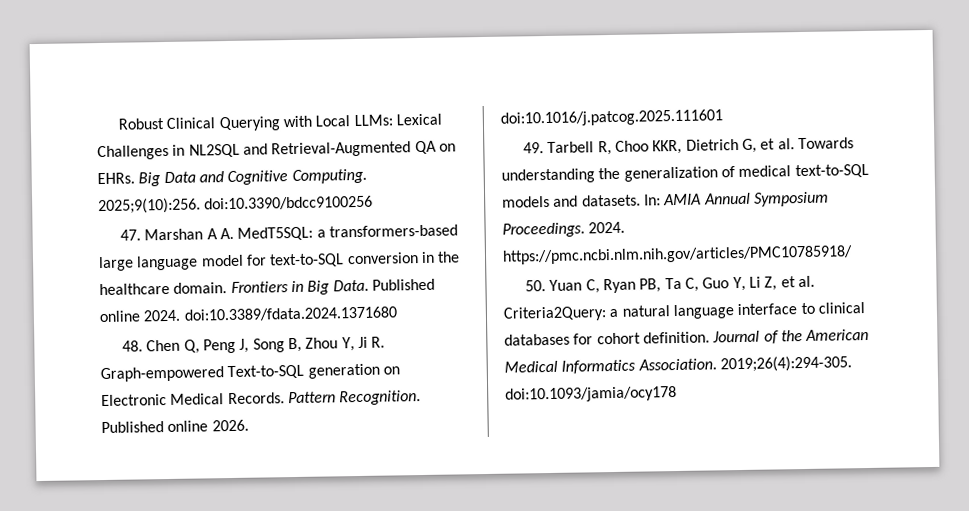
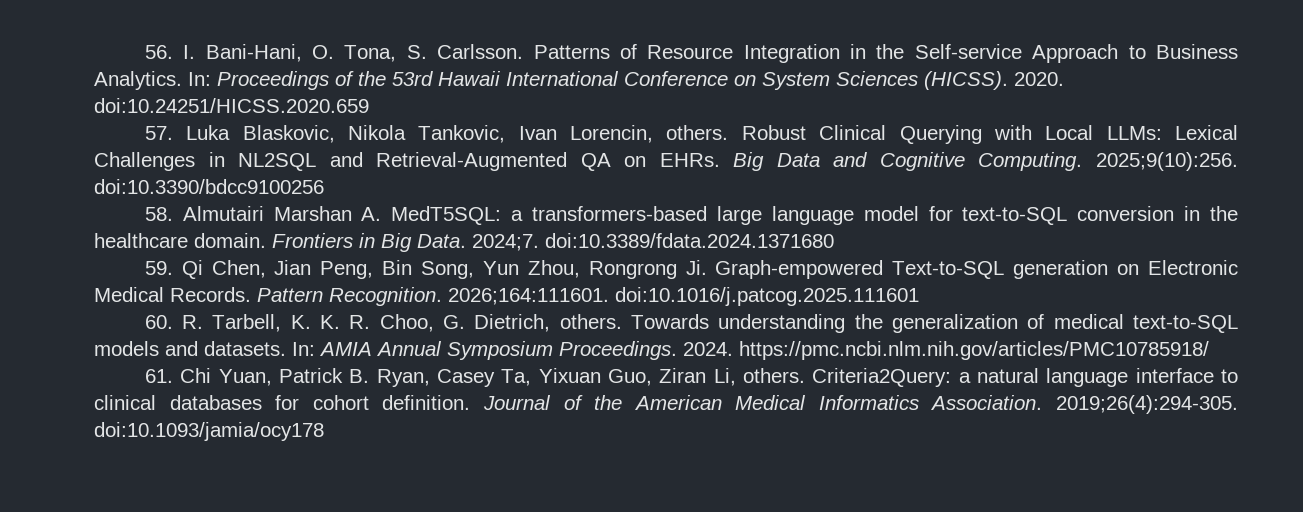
(118, 124) none -> [144,44,1238,63] [94,71,1064,90] [94,98,369,113] [144,125,729,143] 56. I. Bani-Hani, O. Tona, S. Carlsson. Patterns of Resource Integration in the Self-service Approach to Business Analytics. In: Proceedings of the 53rd Hawaii International Conference on System Sciences (HICSS). 2020. doi:10.24251/HICSS.2020.659 // 57. Luka Blaskovic, Nikola Tankovic, Ivan Lorencin, others.
[120,228,218,241] 47. Marshan A -> [144,206,352,221] 58. Almutairi Marshan
[371,278,435,291] [99,306,397,323] [122,336,386,354] Published online 2024. doi:10.3389/fdata.2024.1371680 // 48. Chen Q, Peng J, Song B, Zhou Y, Ji R. -> [472,233,834,251] [144,260,707,279] 2024;7. doi:10.3389/fdata.2024.1371680 // 59. Qi Chen, Jian Peng, Bin Song, Yun Zhou, Rongrong Ji.
[101,419,249,434] [500,109,723,127] [523,138,795,156] Published online 2026. doi:10.1016/j.patcog.2025.111601 // 49. Tarbell R, Choo KKR, Dietrich G, et al. -> [448,287,919,306] [144,314,622,332] 2026;164:111601. doi:10.1016/j.patcog.2025.111601 // 60. R. Tarbell, K. K. R. Choo, G. Dietrich, others.
[525,275,815,294] 50. Yuan C, Ryan PB, Ta C, Guo Y, Li Z, et al. -> [144,368,805,387] 61. Chi Yuan, Patrick B. Ryan, Casey Ta, Yixuan Guo, Ziran Li, others.

